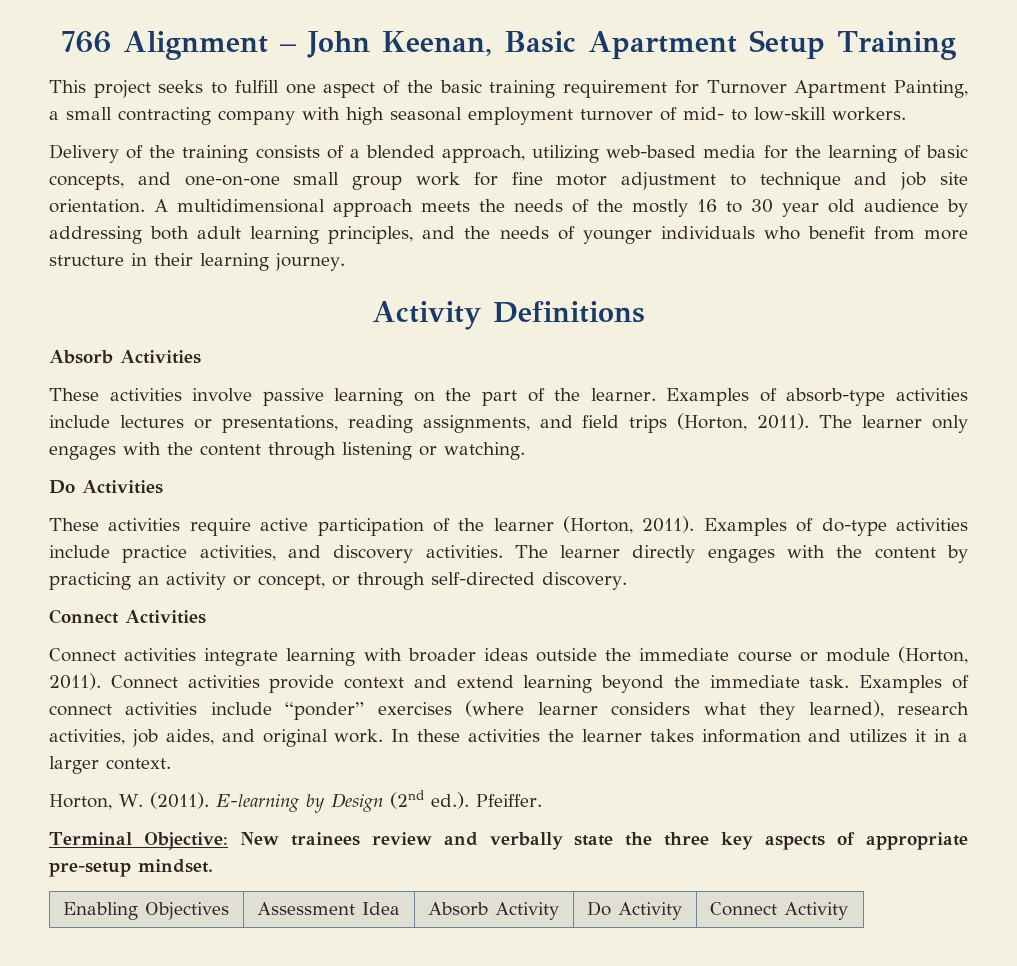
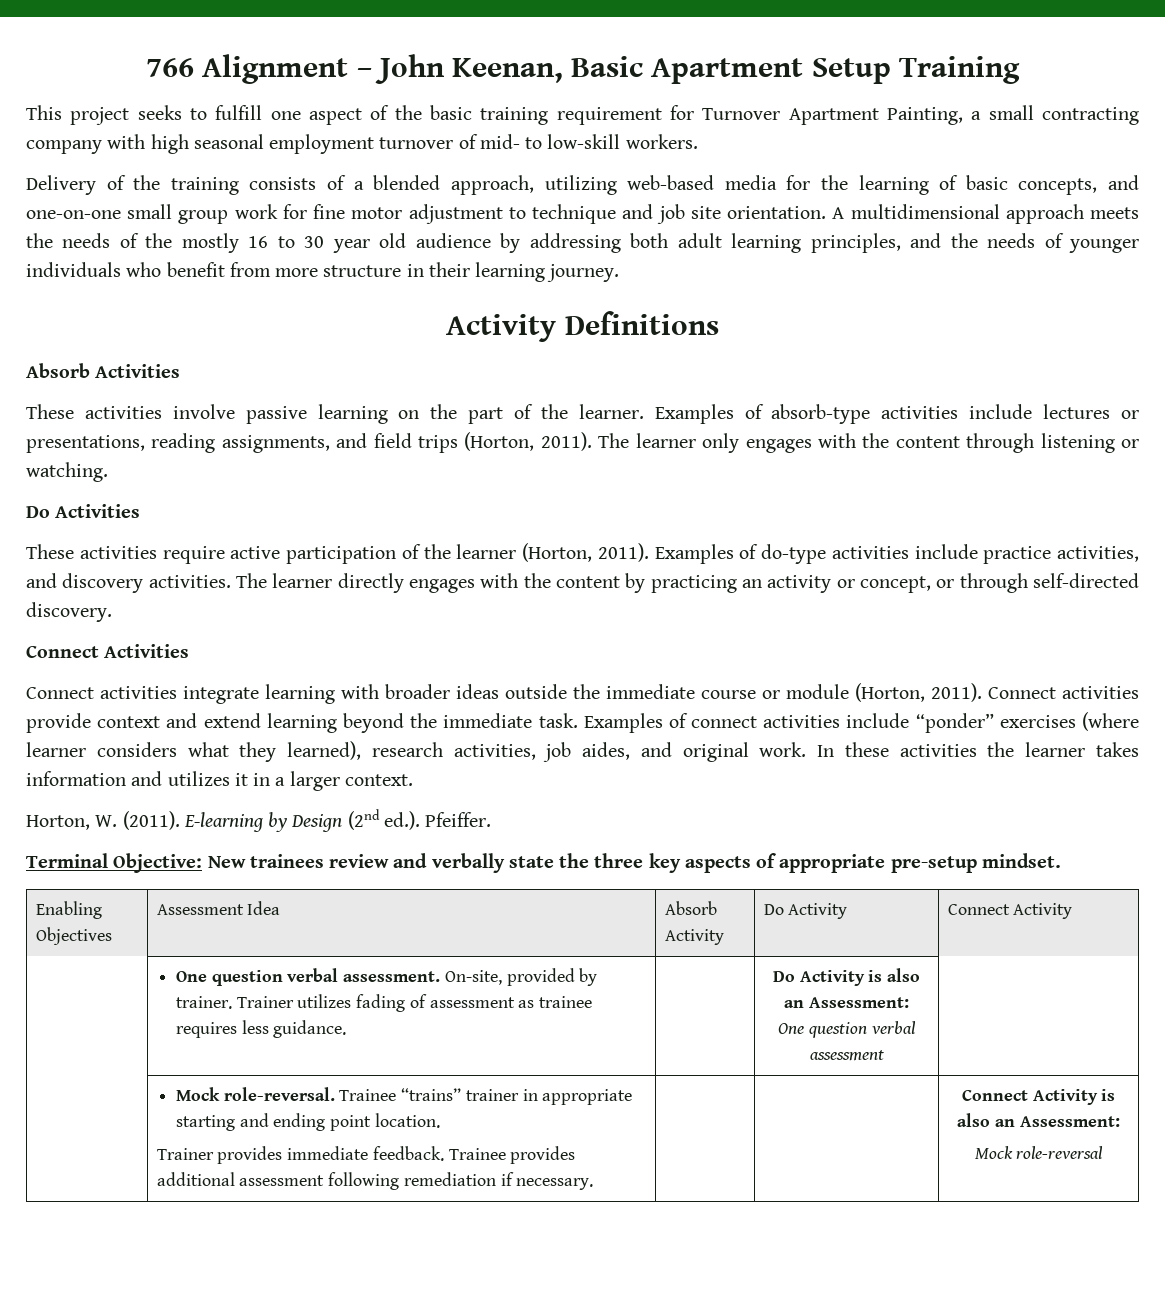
(848, 911) none -> [175,968,598,986] [175,994,593,1012] [175,1020,347,1038] [772,968,921,986] [784,997,909,1008] [778,1021,916,1038] [809,1050,884,1061] [175,1087,633,1105] [175,1113,440,1131] [156,1146,576,1164] [156,1172,594,1190] [961,1089,1116,1105] [957,1113,1120,1127] [974,1146,1104,1159] // | One question verbal assessment. On-site, provided by trainer. Trainer utilizes fading of assessment as trainee requires less guidance. | | Do Activity is also an Assessment: // One question verbal assessment | // | Mock role-reversal. Trainee “trains” trainer in appropriate starting and ending point location. // Trainer provides immediate feedback. Trainee provides additional assessment following remediation if necessary. | | | Connect Activity is also an Assessment: // Mock role-reversal

